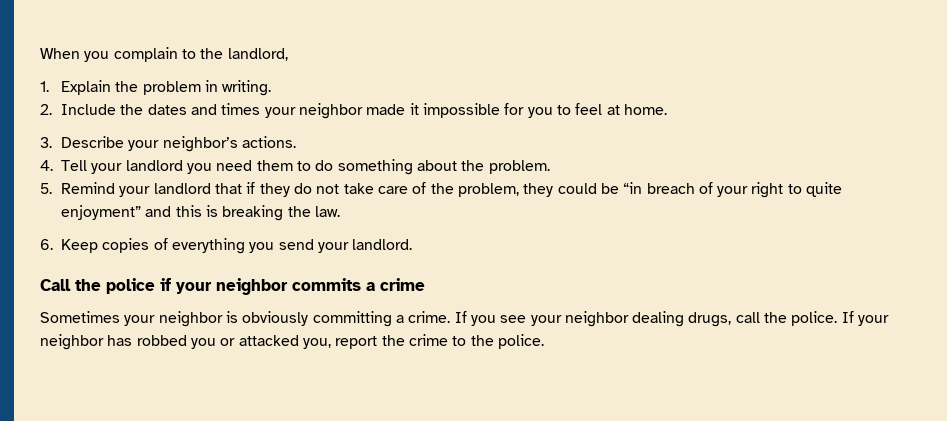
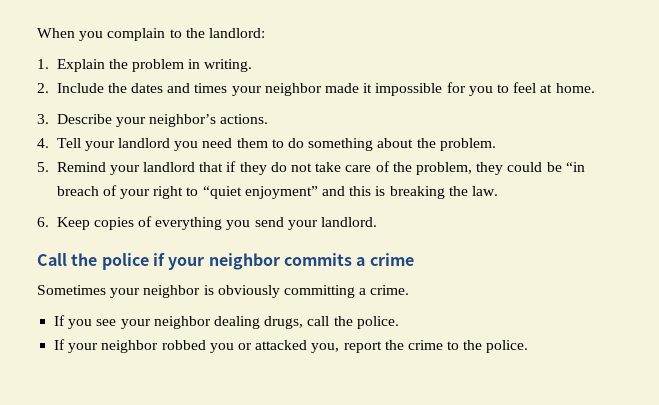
[227,48,288,61] landlord, -> [208,28,265,38] landlord:
[806,182,843,197] quite -> [202,186,242,199] “quiet
(451, 317) none -> (410, 290) //
(838, 318) none -> (399, 322) //
[107,335,133,346] has -> (159, 346) none

